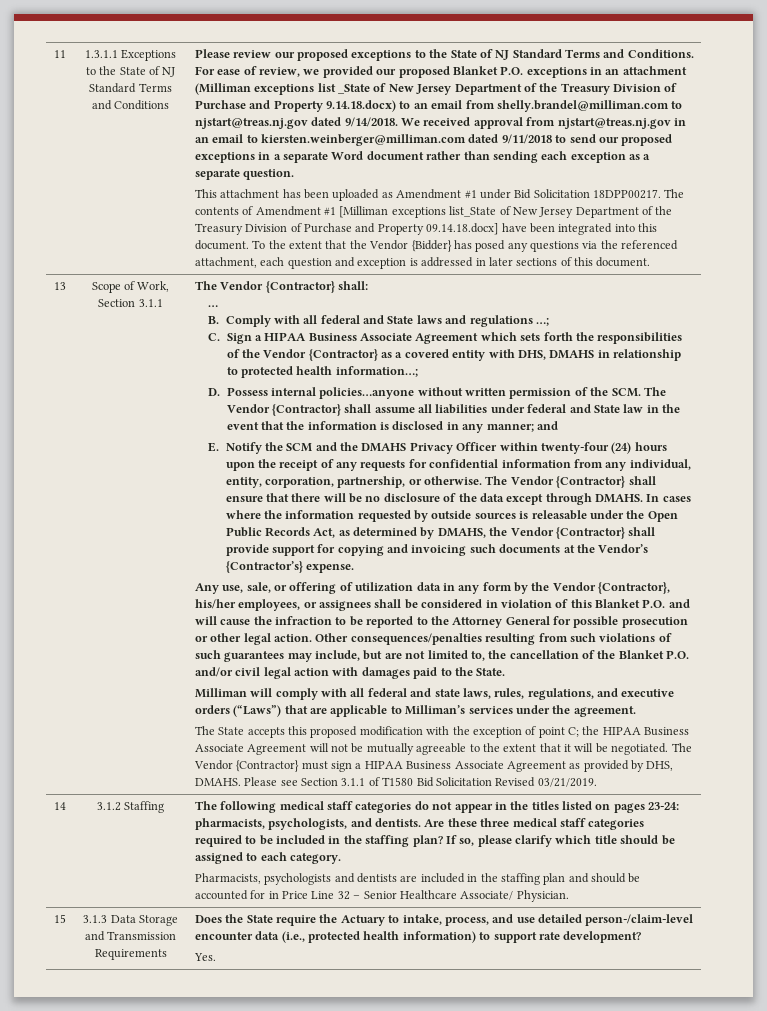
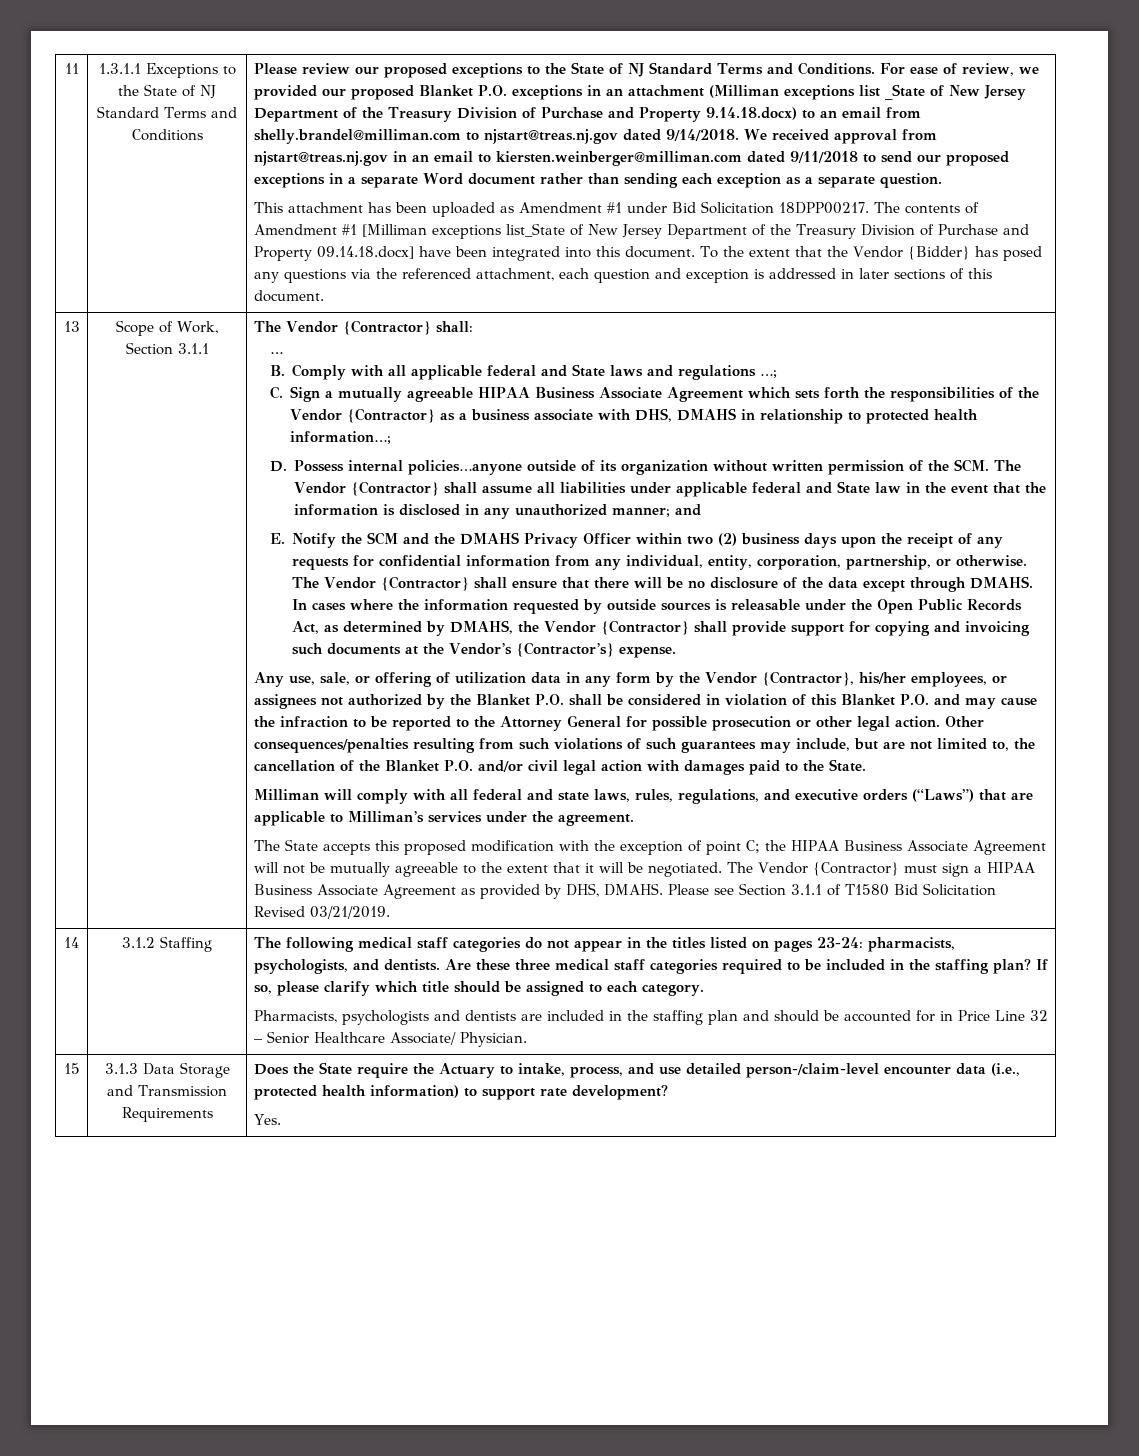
(318, 319) none -> [411,365,483,380] applicable
(262, 338) none -> [338,387,474,402] mutually agreeable
[404,349,486,361] covered entity -> [471,409,594,421] business associate
(415, 393) none -> [527,460,709,475] outside of its organization
(525, 408) none -> [676,482,748,497] applicable
(484, 428) none -> [515,504,608,516] unauthorized
[540,442,667,454] twenty-four (24) hours -> [687,533,838,548] two (2) business days
(372, 605) none -> [320,694,564,709] not authorized by the Blanket P.O.
[194,616,217,625] will -> [964,698,996,709] may

